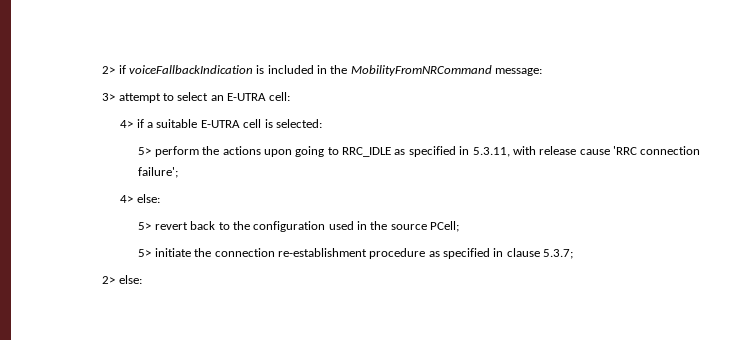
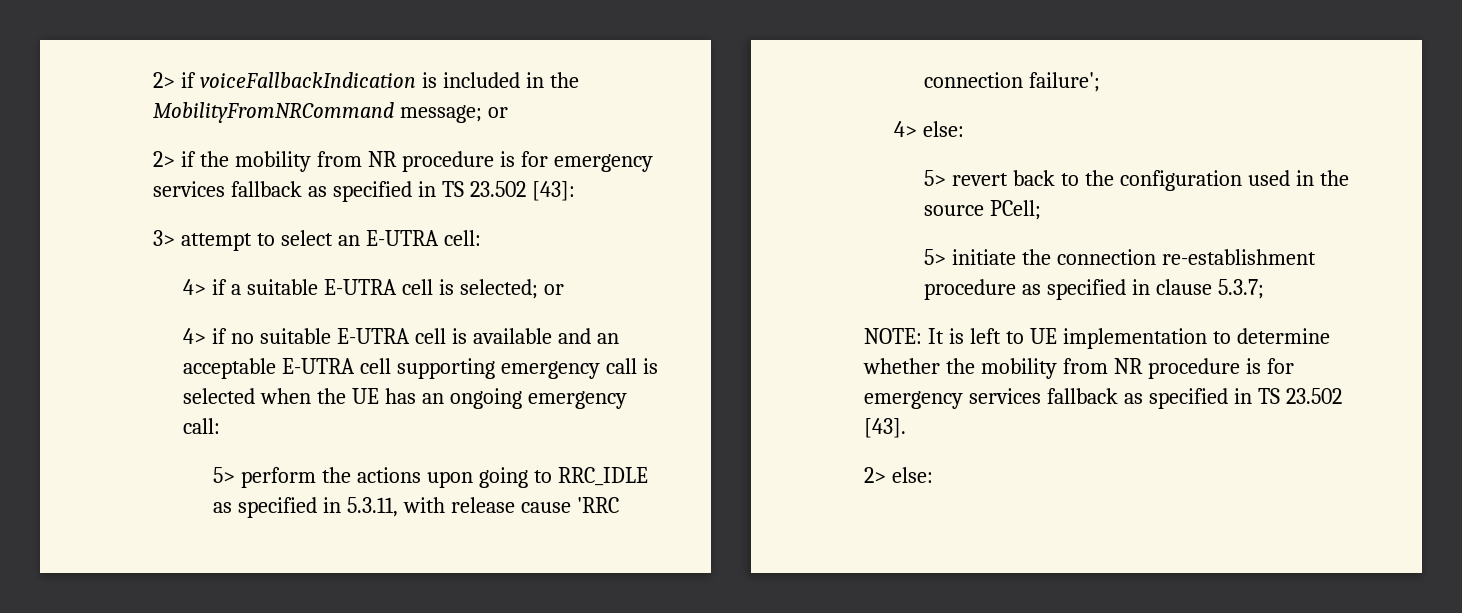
[495,68,543,76] message: -> [400,105,509,123] [153,151,653,172] [153,181,575,202] message; or // 2> if the mobility from NR procedure is for emergency services fallback as specified in TS 23.502 [43]:
[275,119,322,128] selected: -> [459,279,564,299] [183,328,619,344] [183,358,658,379] [183,388,627,409] [183,418,221,434] selected; or // 4> if no suitable E-UTRA cell is available and an acceptable E-UTRA cell supporting emergency call is selected when the UE has an ongoing emergency call:
(574, 254) none -> [864,328,1330,349] [863,358,1294,379] [864,388,1342,409] [864,418,907,438] // NOTE: It is left to UE implementation to determine whether the mobility from NR procedure is for emergency services fallback as specified in TS 23.502 [43].

